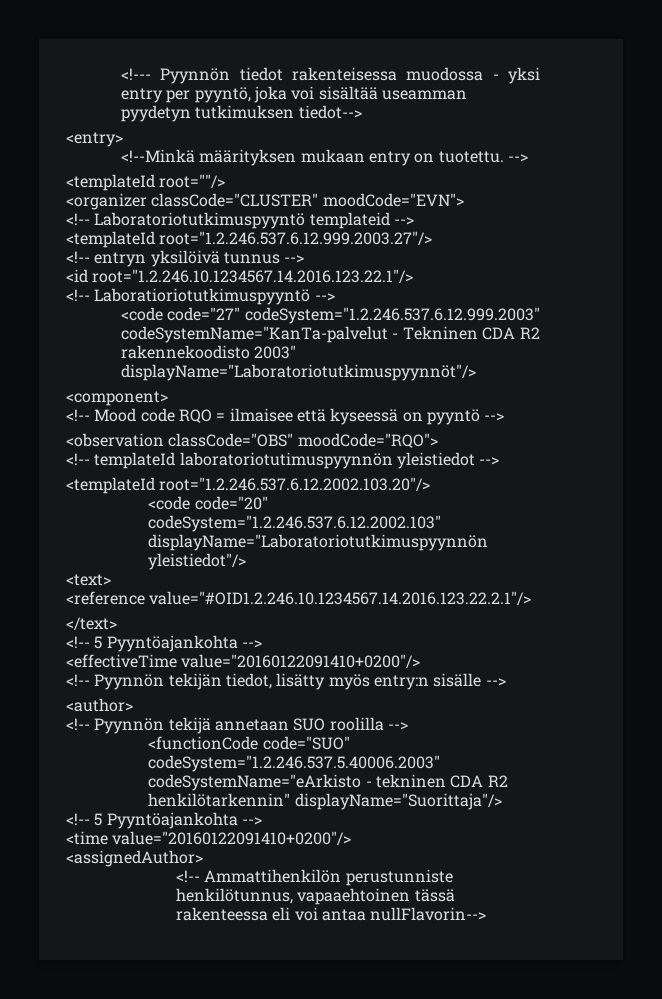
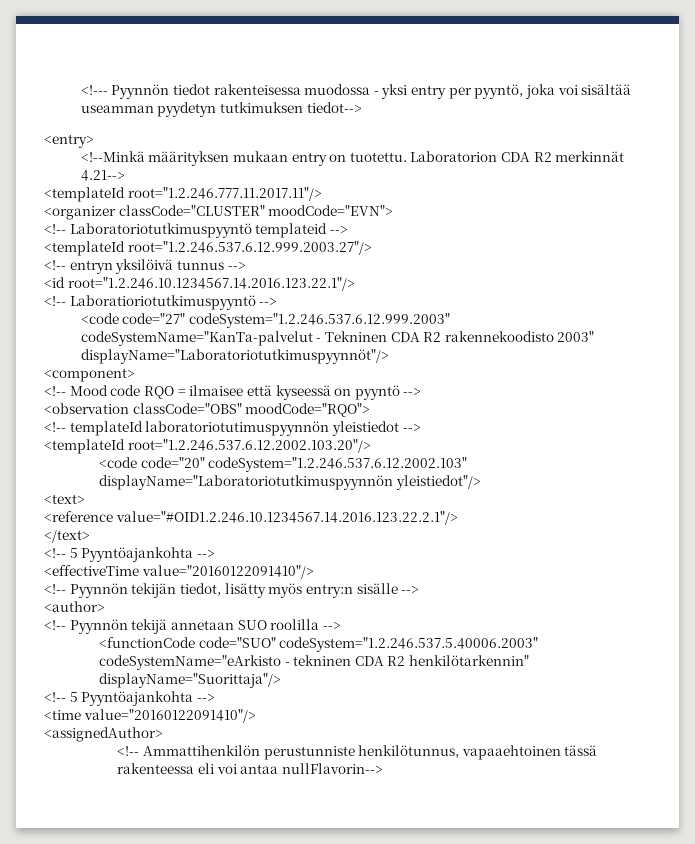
[507,154,528,162] [66,174,226,191] --> // <templateId root=""/> -> [410,151,625,162] [80,170,125,181] [44,187,322,202] Laboratorion CDA R2 merkinnät 4.21--> // <templateId root="1.2.246.777.11.2017.11"/>
[181,654,421,668] value="20160122091410+0200"/> -> [141,565,314,579] value="20160122091410"/>
[112,831,352,845] value="20160122091410+0200"/> -> [83,709,256,723] value="20160122091410"/>

